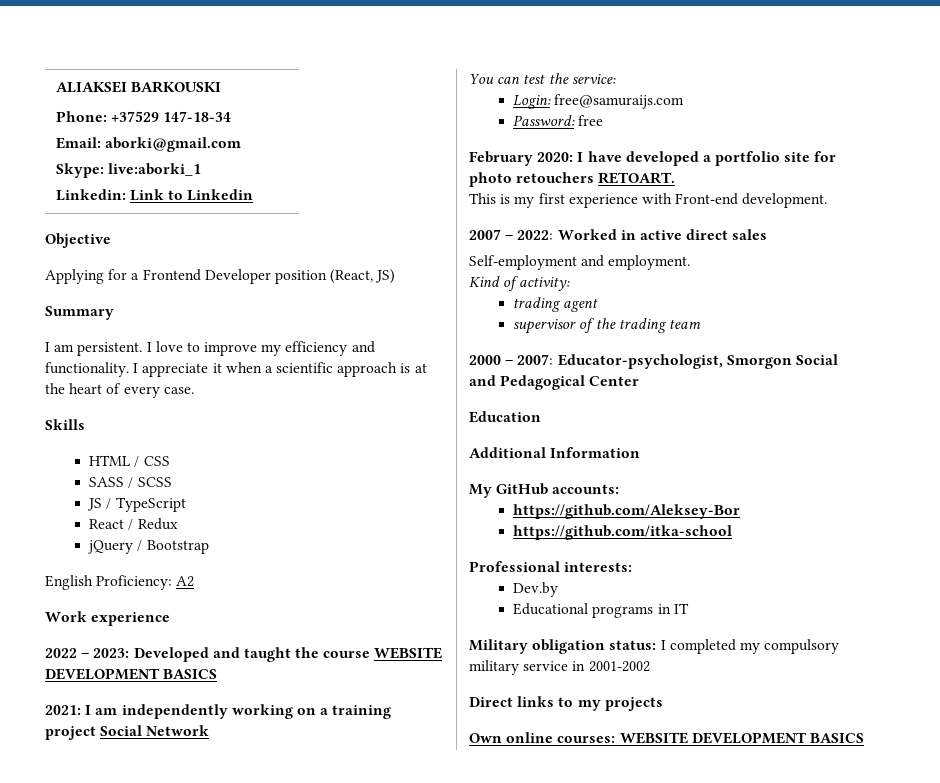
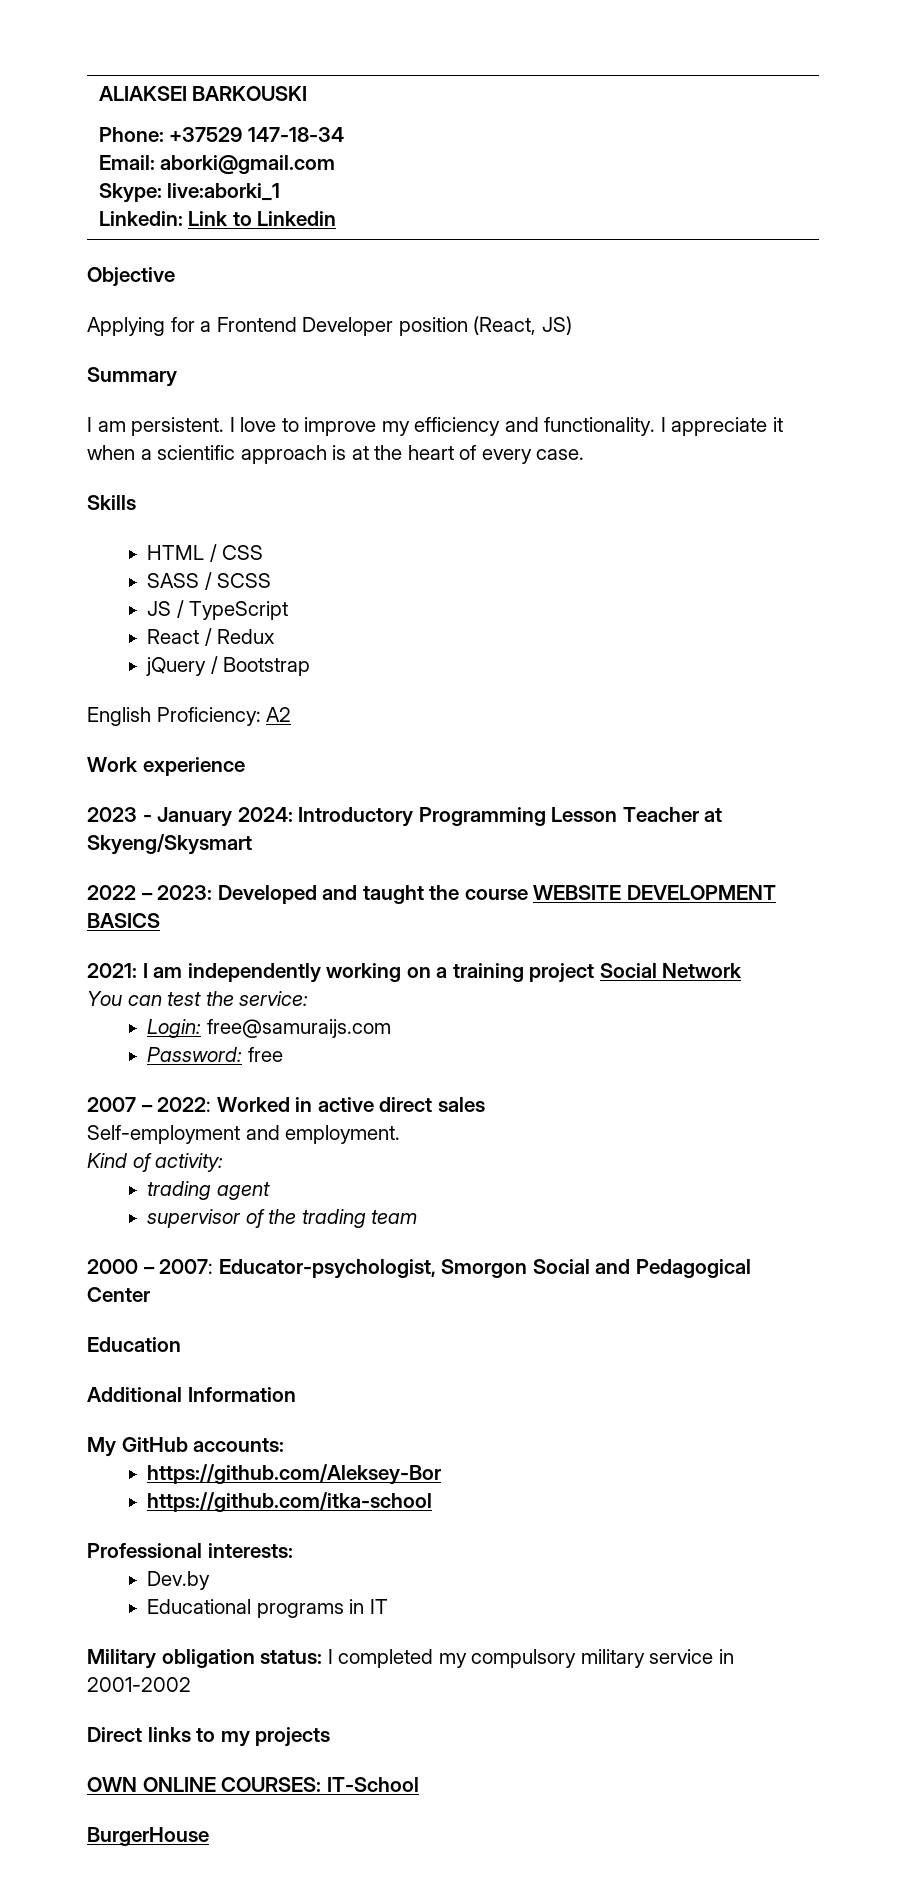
(171, 619) none -> [87,807,723,827] [87,834,252,855] // 2023 - January 2024: Introductory Programming Lesson Teacher at Skyeng/Skysmart
[469,151,837,166] [469,172,676,187] [469,193,828,208] // February 2020: I have developed a portfolio site for photo retouchers RETOART. // This is my first experience with Front-end development. -> (283, 1054) none
[469,732,864,744] Own online courses: WEBSITE DEVELOPMENT BASICS -> [87,1777,419,1792] [87,1827,209,1846] OWN ONLINE COURSES: IT-School // BurgerHouse

